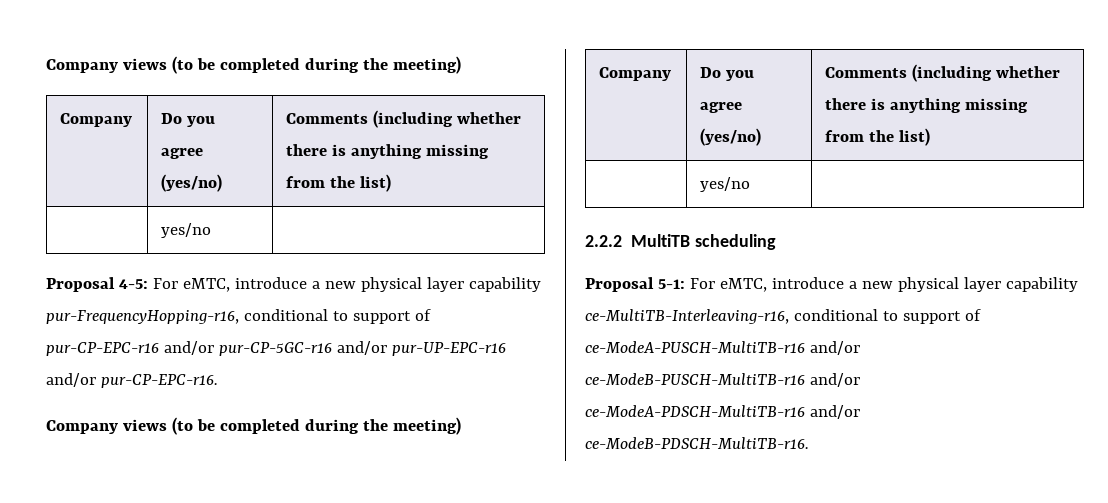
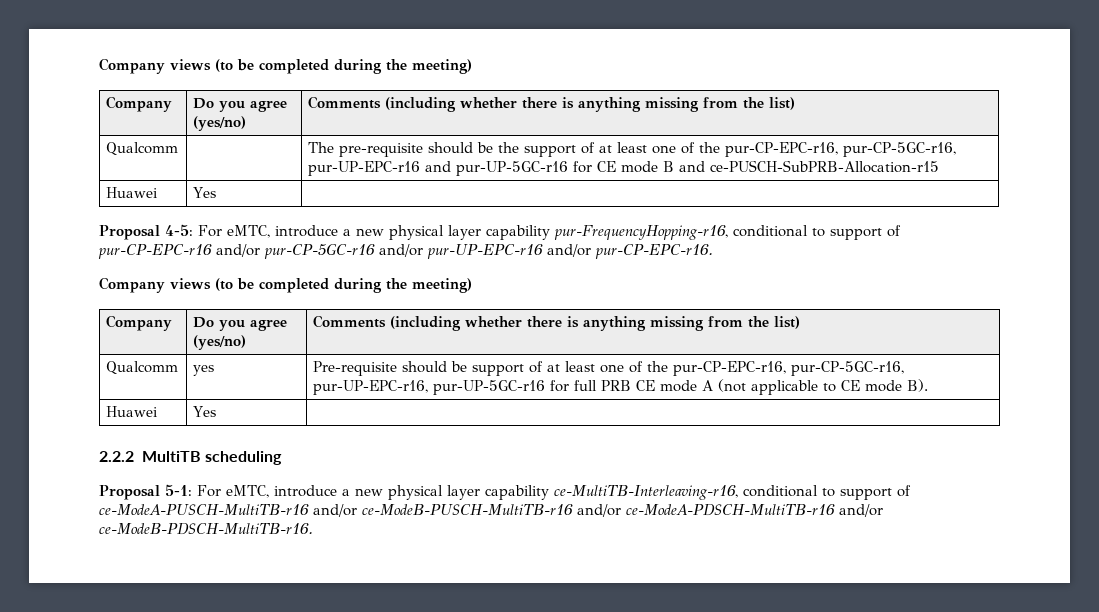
[161,223,212,238] | yes/no -> [106,142,179,156] [308,142,957,157] [308,160,940,176] [106,187,159,198] [193,187,217,198] Qualcomm | | The pre-requisite should be the support of at least one of the pur-CP-EPC-r16, pur-CP-5GC-r16, pur-UP-EPC-r16 and pur-UP-5GC-r16 for CE mode B and ce-PUSCH-SubPRB-Allocation-r15 // Huawei | Yes
[700,177,751,192] | yes/no -> [106,361,179,375] [193,365,215,376] [313,361,905,376] [313,379,929,395] [106,406,159,417] [193,406,217,417] Qualcomm | yes | Pre-requisite should be support of at least one of the pur-CP-EPC-r16, pur-CP-5GC-r16, pur-UP-EPC-r16, pur-UP-5GC-r16 for full PRB CE mode A (not applicable to CE mode B). // Huawei | Yes

